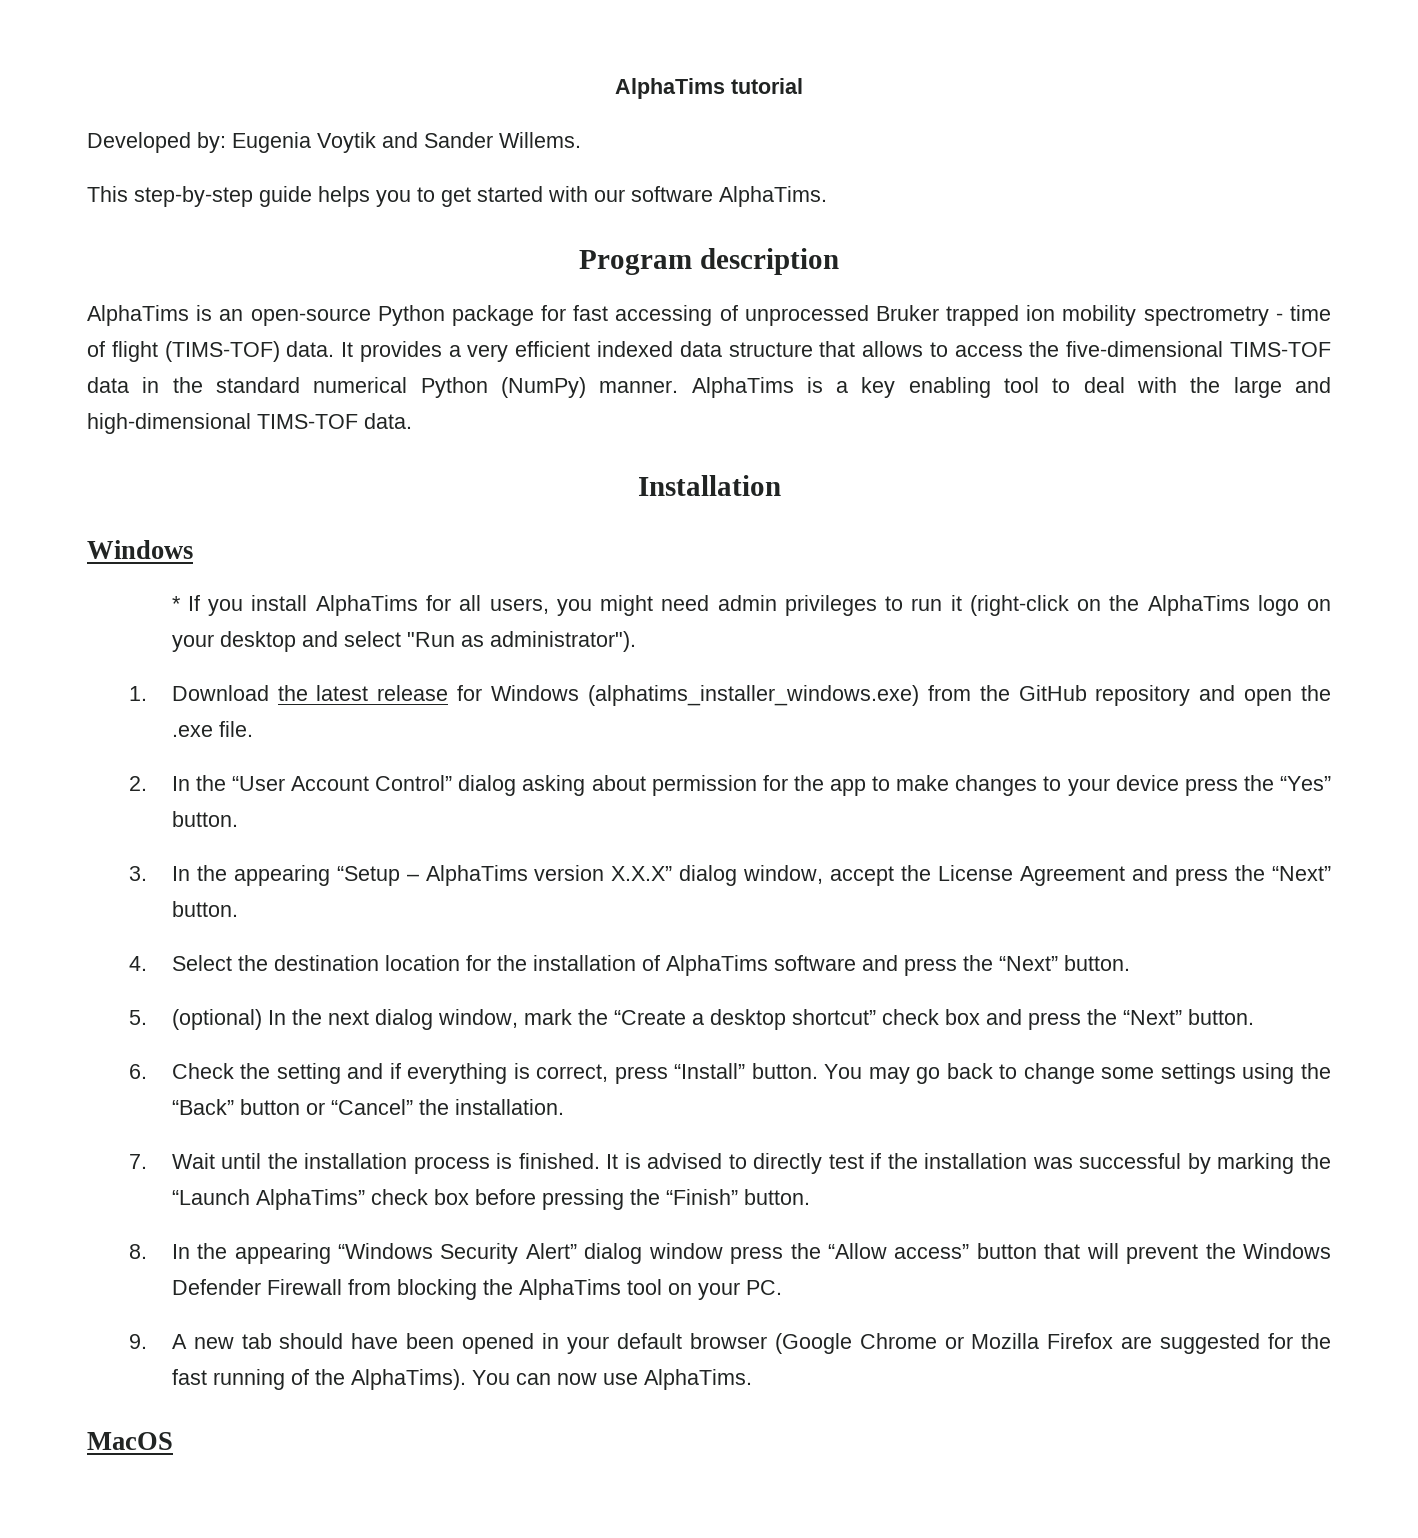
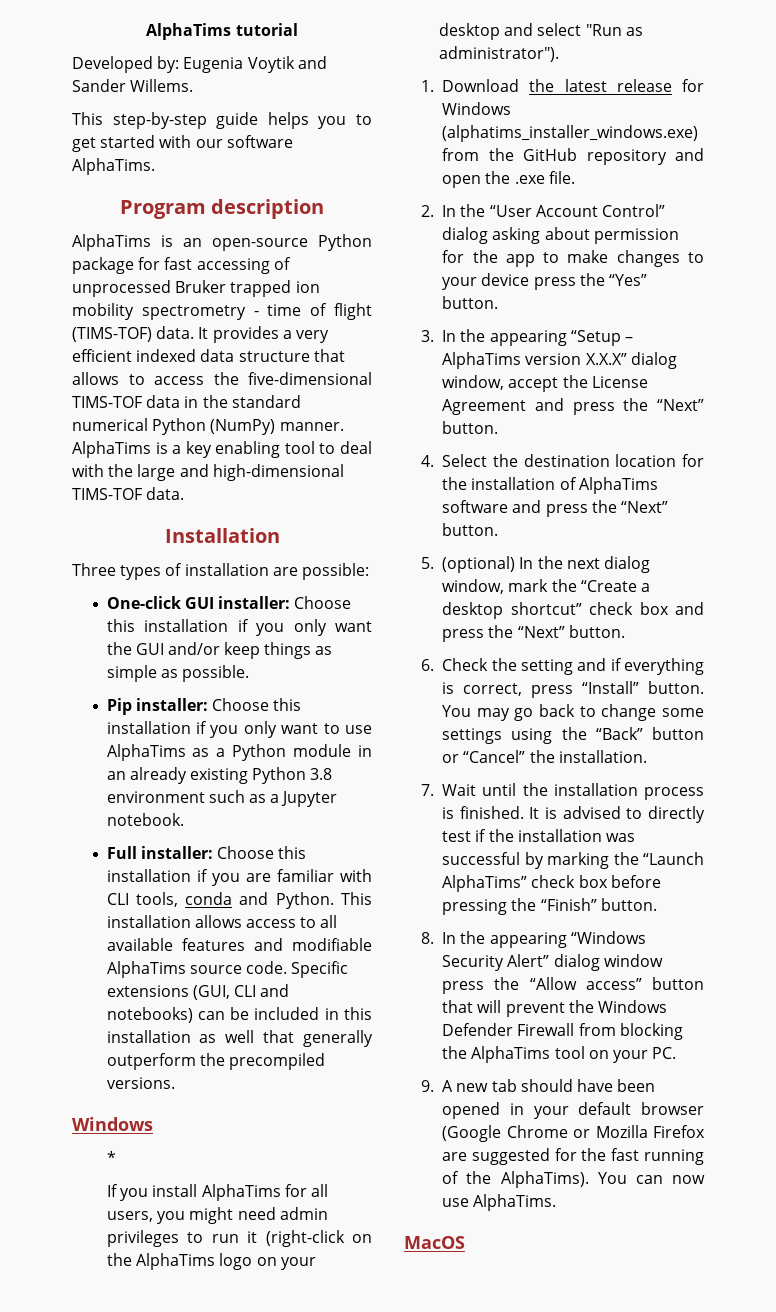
(781, 485) none -> [72,563,369,580] [106,596,352,609] [106,619,372,636] [106,642,333,659] [106,665,249,682] [106,698,302,715] [106,721,372,738] [106,744,372,761] [106,767,333,784] [106,790,338,807] [106,813,184,826] [106,846,307,859] [106,869,372,886] [106,892,372,909] [106,915,338,928] [106,938,372,951] [106,961,349,978] [106,984,290,1000] [106,1007,372,1023] [106,1030,373,1047] [106,1053,325,1070] [106,1077,175,1089] // Three types of installation are possible: // One-click GUI installer: Choose this installation if you only want the GUI and/or keep things as simple as possible. // Pip installer: Choose this installation if you only want to use AlphaTims as a Python module in an already existing Python 3.8 environment such as a Jupyter notebook. // Full installer: Choose this installation if you are familiar with CLI tools, conda and Python. This installation allows access to all available features and modifiable AlphaTims source code. Specific extensions (GUI, CLI and notebooks) can be included in this installation as well that generally outperform the precompiled versions.
(181, 603) none -> (116, 1157) //

